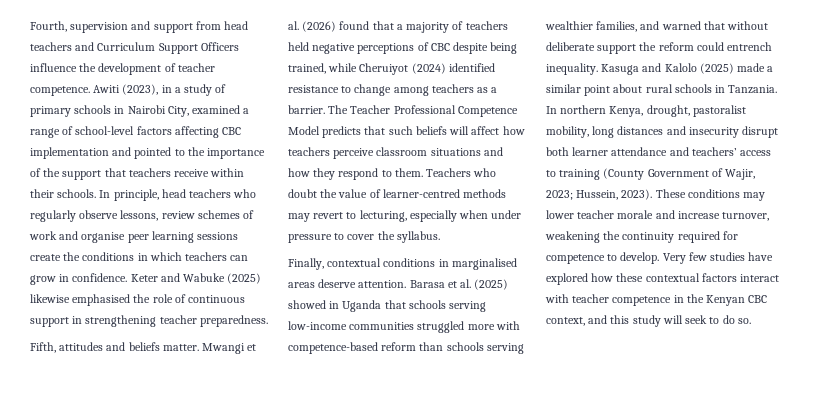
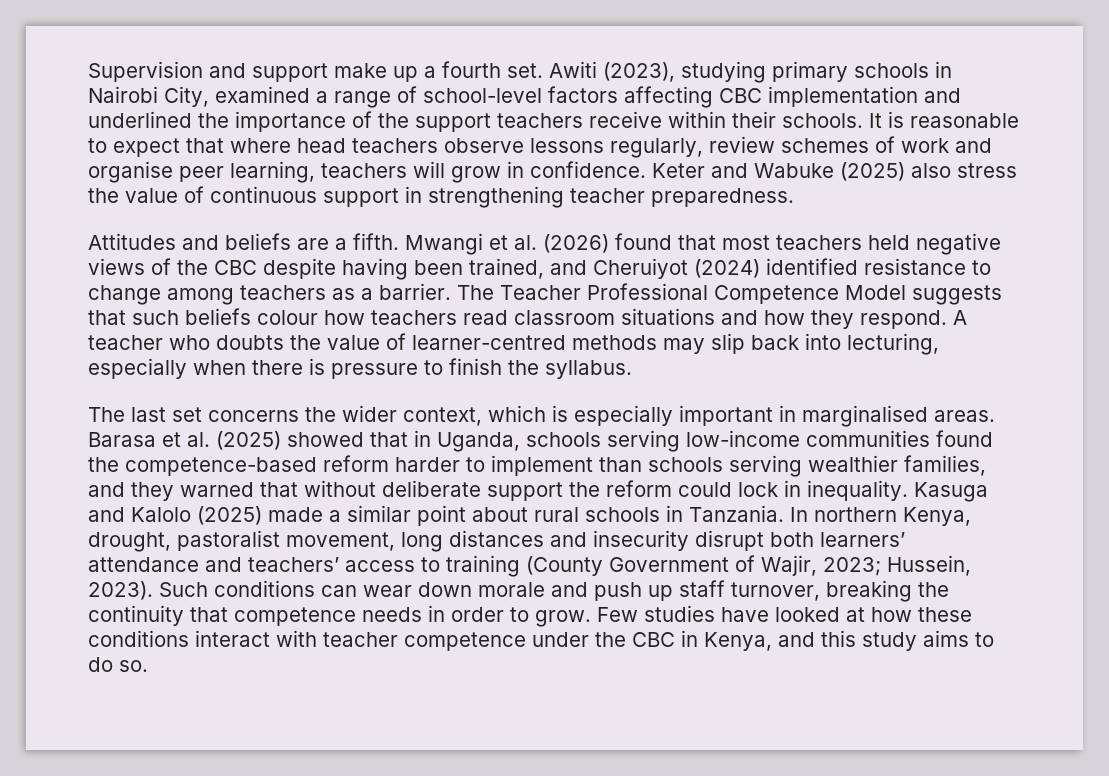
[30,21,249,33] [30,42,239,54] [30,63,215,75] [30,84,227,96] Fourth, supervision and support from head teachers and Curriculum Support Officers influence the development of teacher competence. Awiti (2023), in a study of -> [88,61,766,83] Supervision and support make up a fourth set. Awiti (2023), studying
[134,147,185,159] pointed to -> [88,111,192,128] underlined
[104,168,126,177] that -> (491, 122) none
[99,189,257,201] [30,210,159,222] In principle, head teachers who regularly observe lessons, -> [869,111,1019,128] [88,138,703,158] It is reasonable to expect that where head teachers observe lessons regularly,
[151,231,239,243] [30,252,249,261] learning sessions create the conditions in which teachers can -> [230,161,445,183] learning, teachers will
[30,294,173,306] likewise emphasised the role -> [911,163,1017,178] [88,188,178,203] also stress the value
[30,342,199,353] Fifth, attitudes and beliefs matter. -> [88,233,399,250] Attitudes and beliefs are a fifth.
[396,21,508,33] [288,42,518,54] [288,63,358,74] a majority of teachers held negative perceptions of CBC despite being trained, while -> [722,233,1001,255] [88,258,587,280] most teachers held negative views of the CBC despite having been trained, and
[322,126,362,138] predicts -> [912,285,1002,305] suggests
[449,126,500,135] will affect -> [257,310,318,325] colour
[333,148,375,159] perceive -> [463,310,508,325] read
[338,168,497,180] [288,189,317,198] respond to them. Teachers who doubt -> [860,310,967,329] [88,335,284,350] respond. A teacher who doubts
[313,212,357,219] revert to -> [711,333,841,354] slip back into
[491,210,522,219] under -> [252,358,325,375] there is
[347,234,375,240] cover -> [449,358,502,375] finish
[288,258,517,270] [288,279,407,288] Finally, contextual conditions in marginalised areas deserve attention. -> [88,405,995,427] The last set concerns the wider context, which is especially important in marginalised areas.
[329,300,406,312] in Uganda that -> [370,430,520,452] that in Uganda,
[417,321,520,333] [288,342,417,354] struggled more with competence-based reform -> [936,430,993,447] [88,455,593,476] found the competence-based reform harder to implement
(660, 25) none -> [131,482,174,501] they
[727,42,773,51] entrench -> [738,480,801,497] lock in
[546,126,589,138] mobility, -> [286,532,395,551] movement,
[572,147,609,156] learner -> [820,532,905,547] learners’
[655,189,766,201] [546,210,770,221] [545,231,738,243] [546,252,774,264] [546,273,780,285] [545,294,768,306] [546,317,585,326] These conditions may lower teacher morale and increase turnover, weakening the continuity required for competence to develop. Very few studies have explored how these contextual factors interact with teacher competence in the Kenyan CBC context, -> [159,580,949,602] [88,605,972,627] [88,630,772,651] Such conditions can wear down morale and push up staff turnover, breaking the continuity that competence needs in order to grow. Few studies have looked at how these conditions interact with teacher competence under the CBC in Kenya,
[662,315,708,324] will seek -> [923,630,969,647] aims

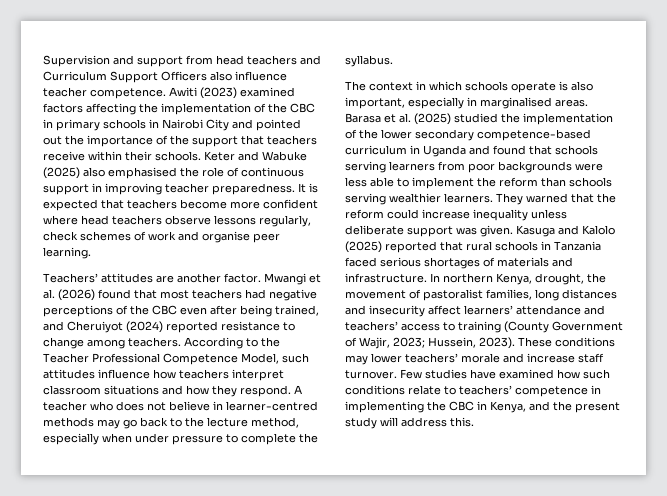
[334,61,952,83] [88,86,961,108] [88,111,192,128] make up a fourth set. Awiti (2023), studying primary schools in Nairobi City, examined a range of school-level factors affecting CBC implementation and underlined -> [186,55,321,65] [43,71,287,83] [43,87,295,99] [43,103,315,115] [43,119,301,131] [43,136,62,145] from head teachers and Curriculum Support Officers also influence teacher competence. Awiti (2023) examined factors affecting the implementation of the CBC in primary schools in Nairobi City and pointed out
(491, 122) none -> [241,135,264,145] that
[869,111,1019,128] [88,138,224,157] It is reasonable to expect that -> [204,151,307,161] [43,167,304,179] [43,183,318,195] [43,199,318,211] Keter and Wabuke (2025) also emphasised the role of continuous support in improving teacher preparedness. It is expected that teachers become more confident
[709,136,775,153] review -> [43,231,78,241] check
[230,161,1017,183] [88,186,794,208] [88,233,399,250] learning, teachers will grow in confidence. Keter and Wabuke (2025) also stress the value of continuous support in strengthening teacher preparedness. // Attitudes and beliefs are a fifth. -> [43,247,91,259] [43,273,261,283] learning. // Teachers’ attitudes are another factor.
[868,233,1001,255] [88,258,463,280] held negative views of the CBC despite having been -> [245,289,317,301] [43,305,272,317] had negative perceptions of the CBC even after being
[766,258,858,275] identified -> [166,321,218,333] reported
[240,283,1002,305] [88,308,318,325] teachers as a barrier. The Teacher Professional Competence Model suggests that such beliefs colour -> [128,337,280,349] [43,353,309,365] [43,369,150,379] teachers. According to the Teacher Professional Competence Model, such attitudes influence
[463,310,508,325] read -> [232,369,284,381] interpret
[216,333,939,355] [88,358,325,379] doubts the value of learner-centred methods may slip back into lecturing, especially when there is -> [116,401,318,411] [43,417,299,429] [43,433,169,445] does not believe in learner-centred methods may go back to the lecture method, especially when under
[449,358,502,375] finish -> [241,433,296,445] complete
[131,405,773,426] last set concerns the wider context, which is especially important -> [369,81,593,93] [345,97,464,109] context in which schools operate is also important, especially
[287,430,993,452] [88,455,986,477] [88,480,988,502] [88,505,971,526] [88,530,395,552] showed that in Uganda, schools serving low-income communities found the competence-based reform harder to implement than schools serving wealthier families, and they warned that without deliberate support the reform could lock in inequality. Kasuga and Kalolo (2025) made a similar point about rural schools in Tanzania. In northern Kenya, drought, pastoralist movement, -> [454,113,613,125] [345,129,591,141] [345,145,598,157] [345,161,603,173] [345,177,612,189] [345,193,616,205] [345,209,567,221] [345,225,615,237] [345,241,601,253] [345,257,573,269] [345,273,606,285] [345,289,532,301] studied the implementation of the lower secondary competence-based curriculum in Uganda and found that schools serving learners from poor backgrounds were less able to implement the reform than schools serving wealthier learners. They warned that the reform could increase inequality unless deliberate support was given. Kasuga and Kalolo (2025) reported that rural schools in Tanzania faced serious shortages of materials and infrastructure. In northern Kenya, drought, the movement of pastoralist families,
[695,530,814,551] disrupt both -> [428,305,461,315] affect
[159,580,949,602] [88,605,972,627] [88,630,589,651] Such conditions can wear down morale and push up staff turnover, breaking the continuity that competence needs in order to grow. Few studies have looked at how these conditions interact with teacher competence under -> [518,337,615,347] [345,353,604,365] [345,369,610,379] [345,385,601,397] [345,401,424,413] These conditions may lower teachers’ morale and increase staff turnover. Few studies have examined how such conditions relate to teachers’ competence in implementing
[821,630,994,651] [88,657,148,672] this study aims to do so. -> [553,401,620,413] [345,417,474,429] the present study will address this.

